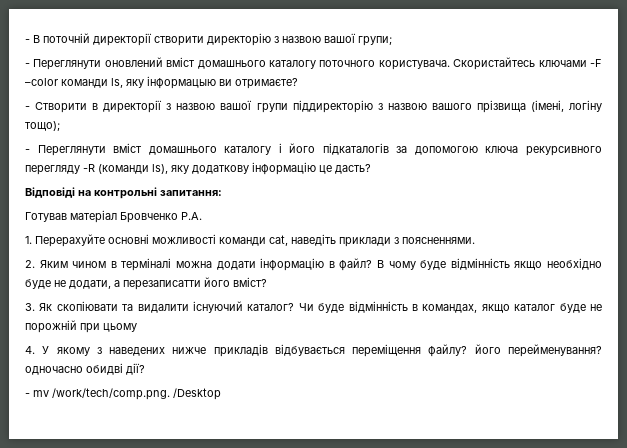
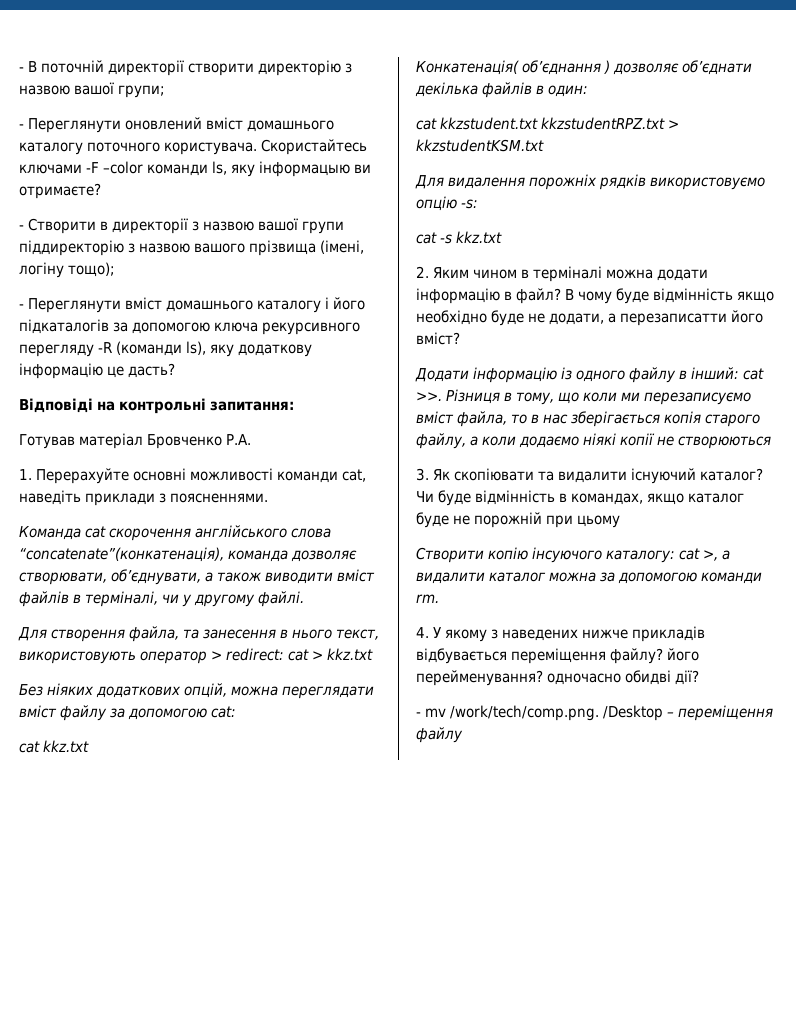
(475, 240) none -> [19,525,331,541] [19,547,357,562] [19,569,375,585] [19,591,304,607] [18,626,379,642] [19,648,373,664] [19,683,374,699] [19,705,236,721] [19,740,89,753] [416,60,752,75] [415,82,588,98] [416,117,679,130] [416,139,544,152] [415,174,765,190] [416,196,478,211] [416,231,502,244] // Команда cat скорочення англійського слова “concatenate”(конкатенація), команда дозволяє створювати, об’єднувати, а також виводити вміст файлів в терміналі, чи у другому файлі. // Для створення файла, та занесення в нього текст, використовують оператор > redirect: cat > kkz.txt // Без ніяких додаткових опцій, можна переглядати вміст файлу за допомогою cat: // cat kkz.txt // Конкатенація( об’єднання ) дозволяє об’єднати декілька файлів в один: // cat kkzstudent.txt kkzstudentRPZ.txt > kkzstudentKSM.txt // Для видалення порожніх рядків використовуємо опцію -s: // cat -s kkz.txt
(267, 282) none -> [415,367,764,383] [416,389,751,405] [416,411,760,427] [416,433,771,449] // Додати інформацію із одного файлу в інший: cat >>. Різниця в тому, що коли ми перезаписуємо вміст файла, то в нас зберігається копія старого файлу, а коли додаємо ніякі копії не створюються
(137, 327) none -> [416,547,730,563] [416,572,762,584] [416,594,439,603] // Створити копію інсуючого каталогу: cat >, а видалити каталог можна за допомогою команди rm.
(221, 394) none -> [667,705,773,721] [416,727,463,743] – переміщення файлу

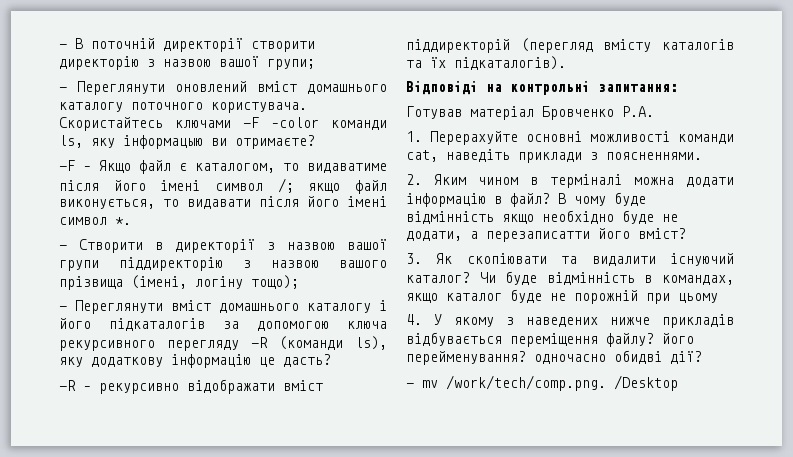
(101, 191) none -> [59,160,387,174] [59,178,387,194] [59,196,387,209] [59,217,131,225] // -F – Якщо файл є каталогом, то видаватиме після його імені символ /; якщо файл виконується, то видавати після його імені символ *.
(175, 370) none -> [59,379,323,394] [406,38,734,53] [406,56,566,70] // -R – рекурсивно відображати вміст піддиректорій (перегляд вмісту каталогів та їх підкаталогів).
[19,525,331,541] [19,547,357,562] [19,569,375,585] [19,591,304,607] [18,626,379,642] [19,648,373,664] [19,683,374,699] [19,705,236,721] [19,740,89,753] [416,60,752,75] [415,82,588,98] [416,117,679,130] [416,139,544,152] [415,174,765,190] [416,196,478,211] [416,231,502,244] // Команда cat скорочення англійського слова “concatenate”(конкатенація), команда дозволяє створювати, об’єднувати, а також виводити вміст файлів в терміналі, чи у другому файлі. // Для створення файла, та занесення в нього текст, використовують оператор > redirect: cat > kkz.txt // Без ніяких додаткових опцій, можна переглядати вміст файлу за допомогою cat: // cat kkz.txt // Конкатенація( об’єднання ) дозволяє об’єднати декілька файлів в один: // cat kkzstudent.txt kkzstudentRPZ.txt > kkzstudentKSM.txt // Для видалення порожніх рядків використовуємо опцію -s: // cat -s kkz.txt -> (702, 156) none
[415,367,764,383] [416,389,751,405] [416,411,760,427] [416,433,771,449] // Додати інформацію із одного файлу в інший: cat >>. Різниця в тому, що коли ми перезаписуємо вміст файла, то в нас зберігається копія старого файлу, а коли додаємо ніякі копії не створюються -> (686, 233) none
[416,547,730,563] [416,572,762,584] [416,594,439,603] // Створити копію інсуючого каталогу: cat >, а видалити каталог можна за допомогою команди rm. -> (718, 298) none
[667,705,773,721] [416,727,463,743] – переміщення файлу -> (678, 383) none

